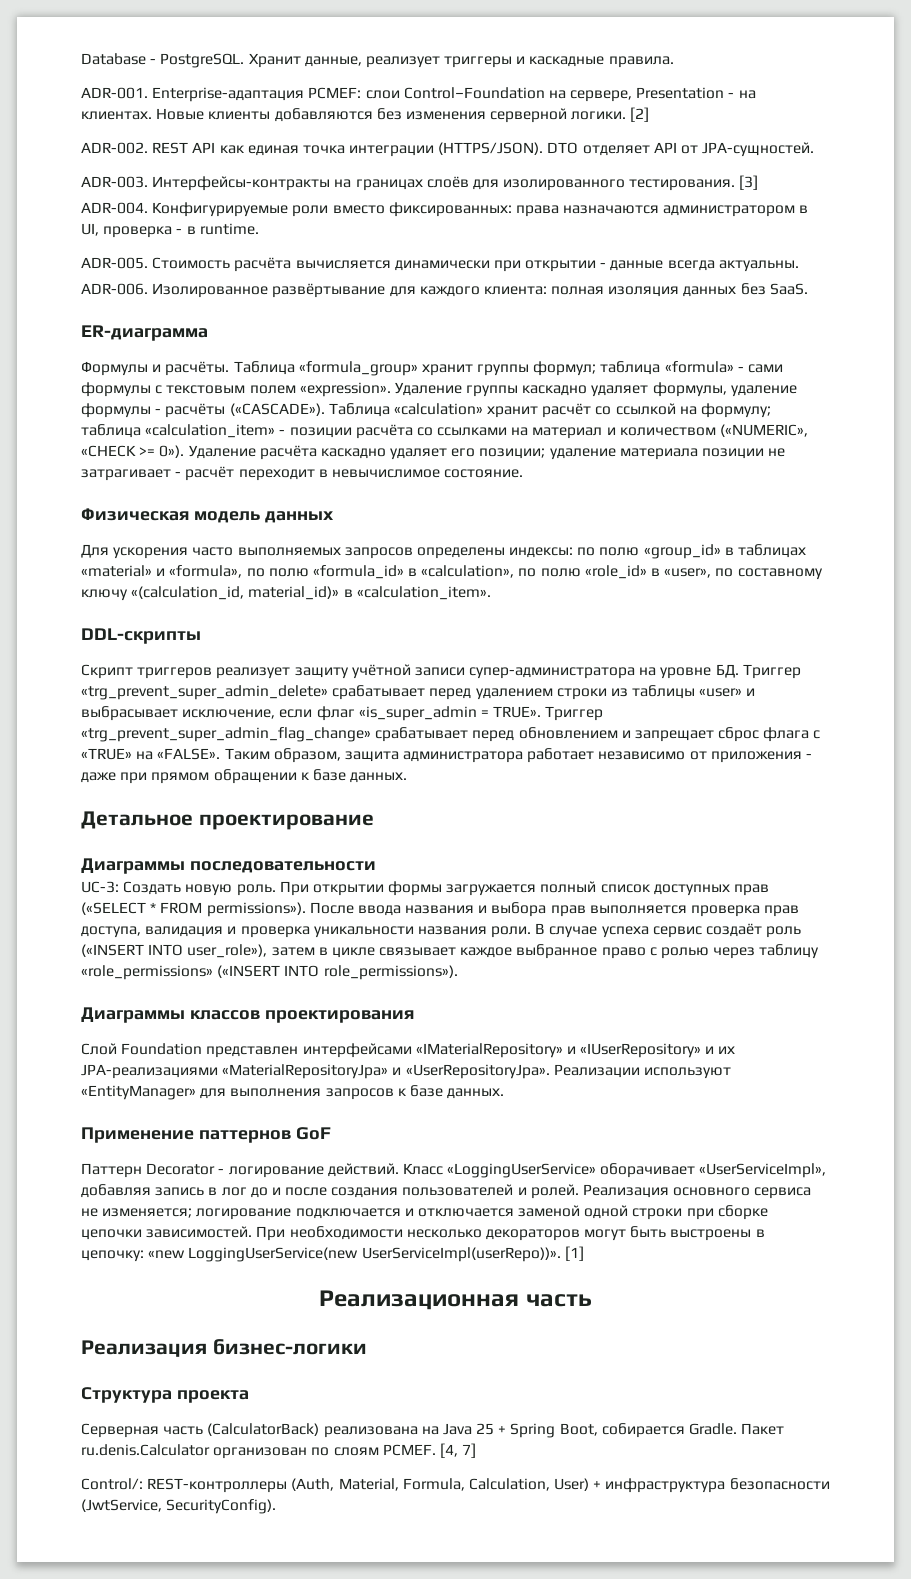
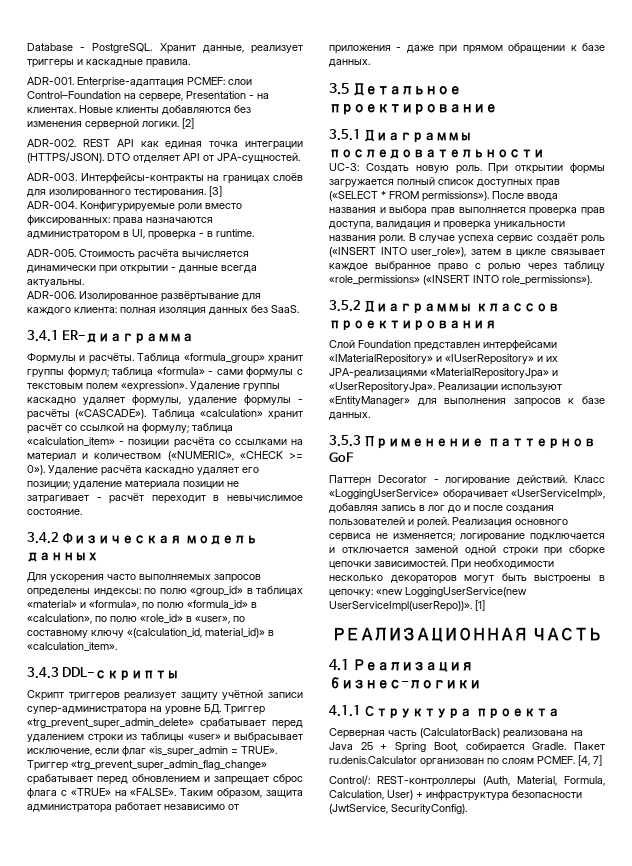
(808, 289) none -> [27,330,59,342] 3.4.1
(524, 473) none -> [27,532,59,544] 3.4.2
(491, 593) none -> [27,667,59,679] 3.4.3
(408, 777) none -> [329,83,349,95] 3.5
(374, 822) none -> [329,129,361,141] 3.5.1
(458, 972) none -> [329,300,361,312] 3.5.2
(505, 1093) none -> [329,435,361,447] 3.5.3
[319,1290,592,1310] Реализационная часть // -> [331,627,603,642] [329,659,349,671] РЕАЛИЗАЦИОННАЯ ЧАСТЬ // 4.1
(367, 1347) none -> [329,705,361,717] 4.1.1

